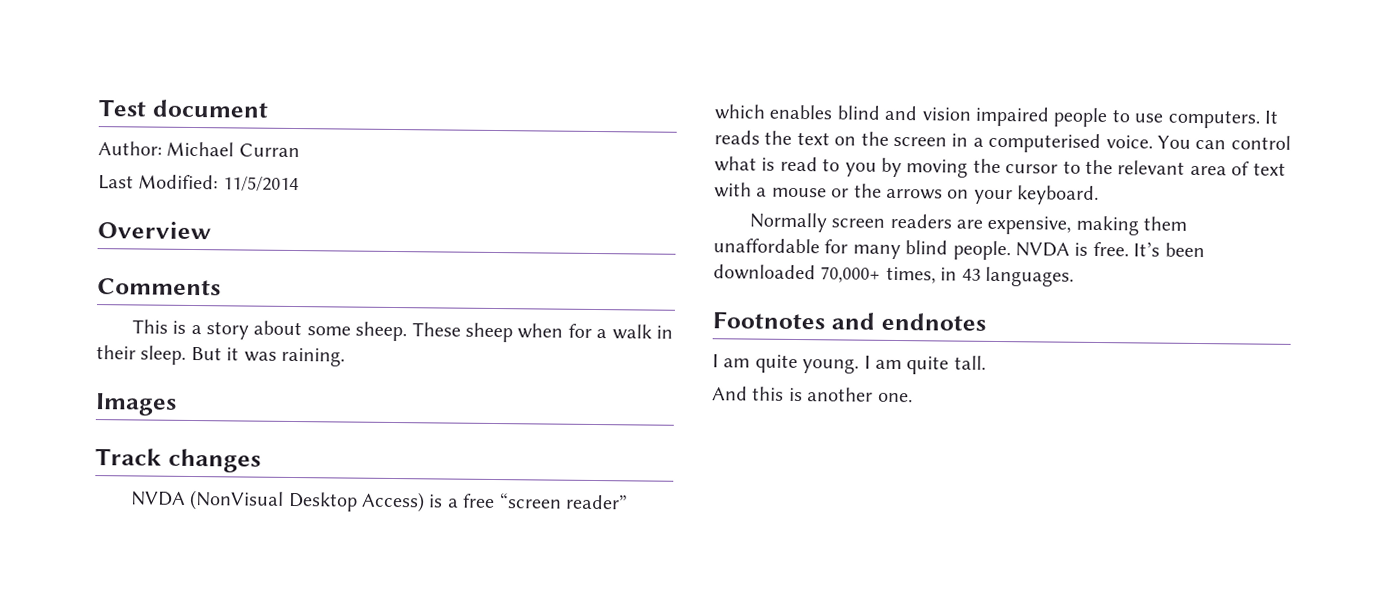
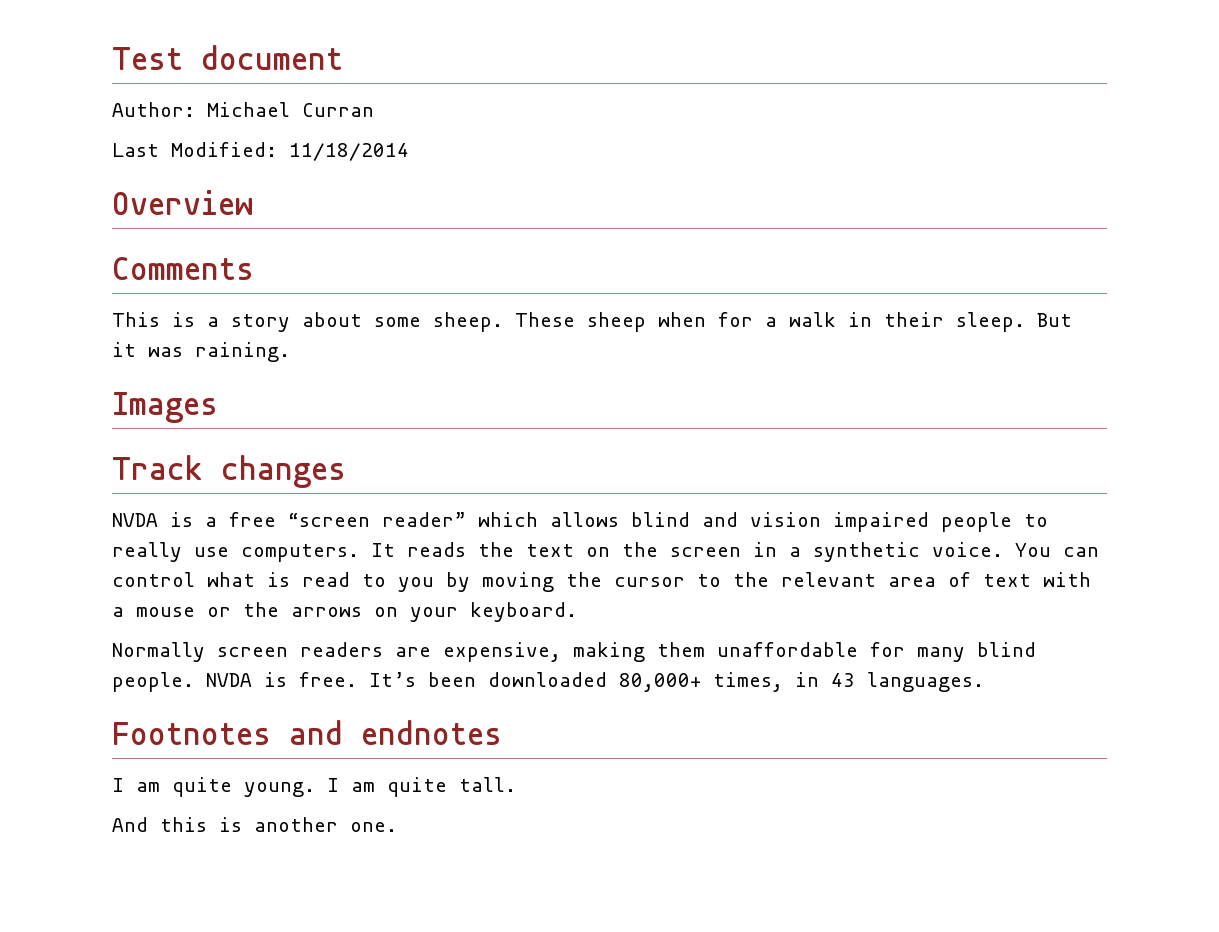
[222,176,299,193] 11/5/2014 -> [289,143,409,161] 11/18/2014
[189,489,426,513] (NonVisual Desktop Access) -> (158, 520) none
[769,104,834,120] enables -> [550,512,619,527] allows
(1130, 116) none -> [112,542,182,562] really
[988,132,1102,154] computerised -> [813,542,920,562] synthetic
[820,266,882,283] 70,000+ -> [619,673,701,692] 80,000+

